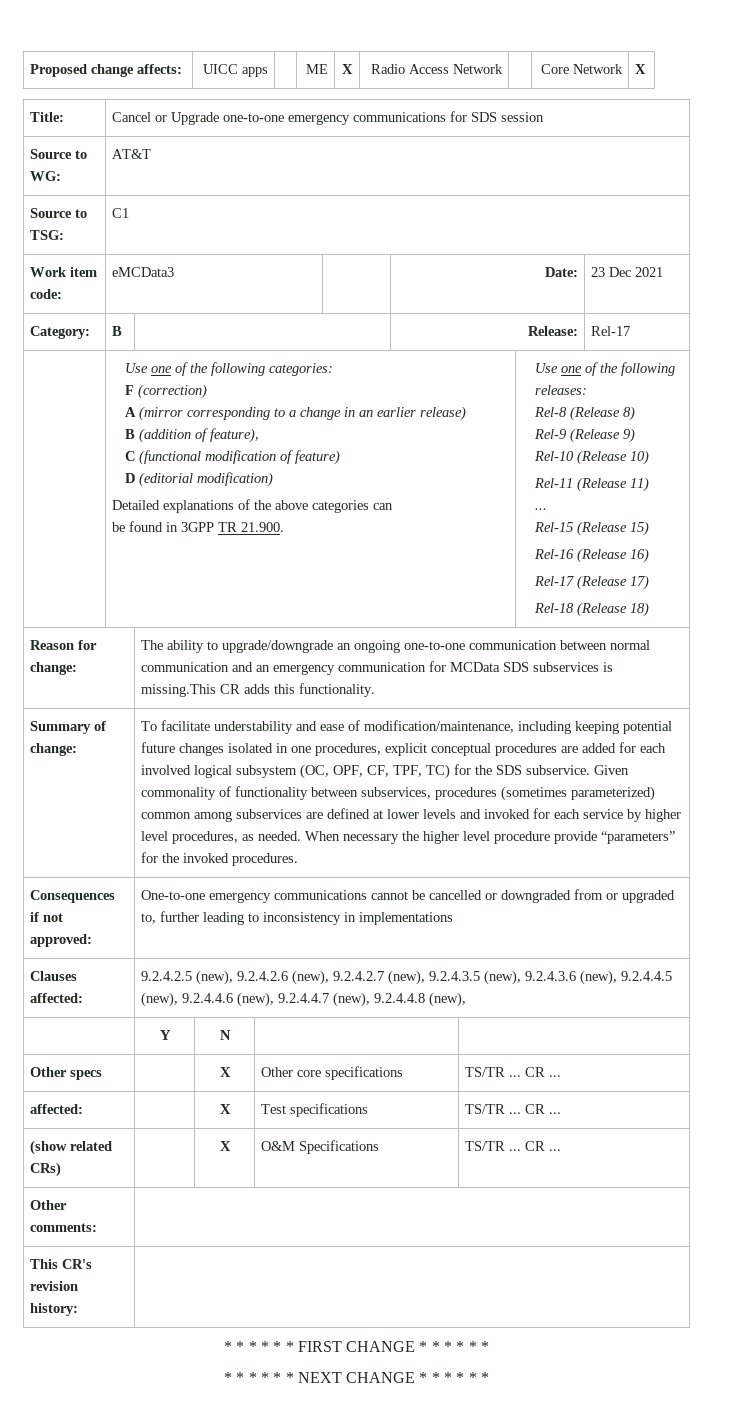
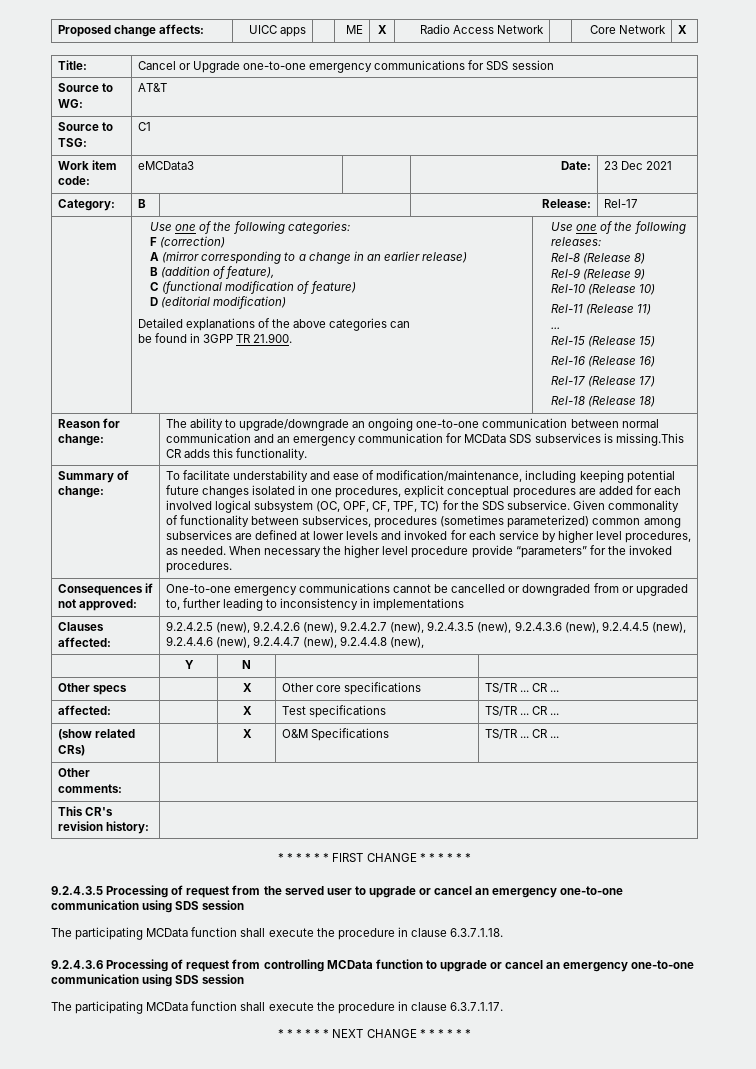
(490, 1346) none -> [51,885,624,898] [51,900,245,913] [51,927,504,940] [51,959,695,972] [51,974,245,987] [51,1001,504,1014] // 9.2.4.3.5 Processing of request from the served user to upgrade or cancel an emergency one-to-one communication using SDS session // The participating MCData function shall execute the procedure in clause 6.3.7.1.18. // 9.2.4.3.6 Processing of request from controlling MCData function to upgrade or cancel an emergency one-to-one communication using SDS session // The participating MCData function shall execute the procedure in clause 6.3.7.1.17.

